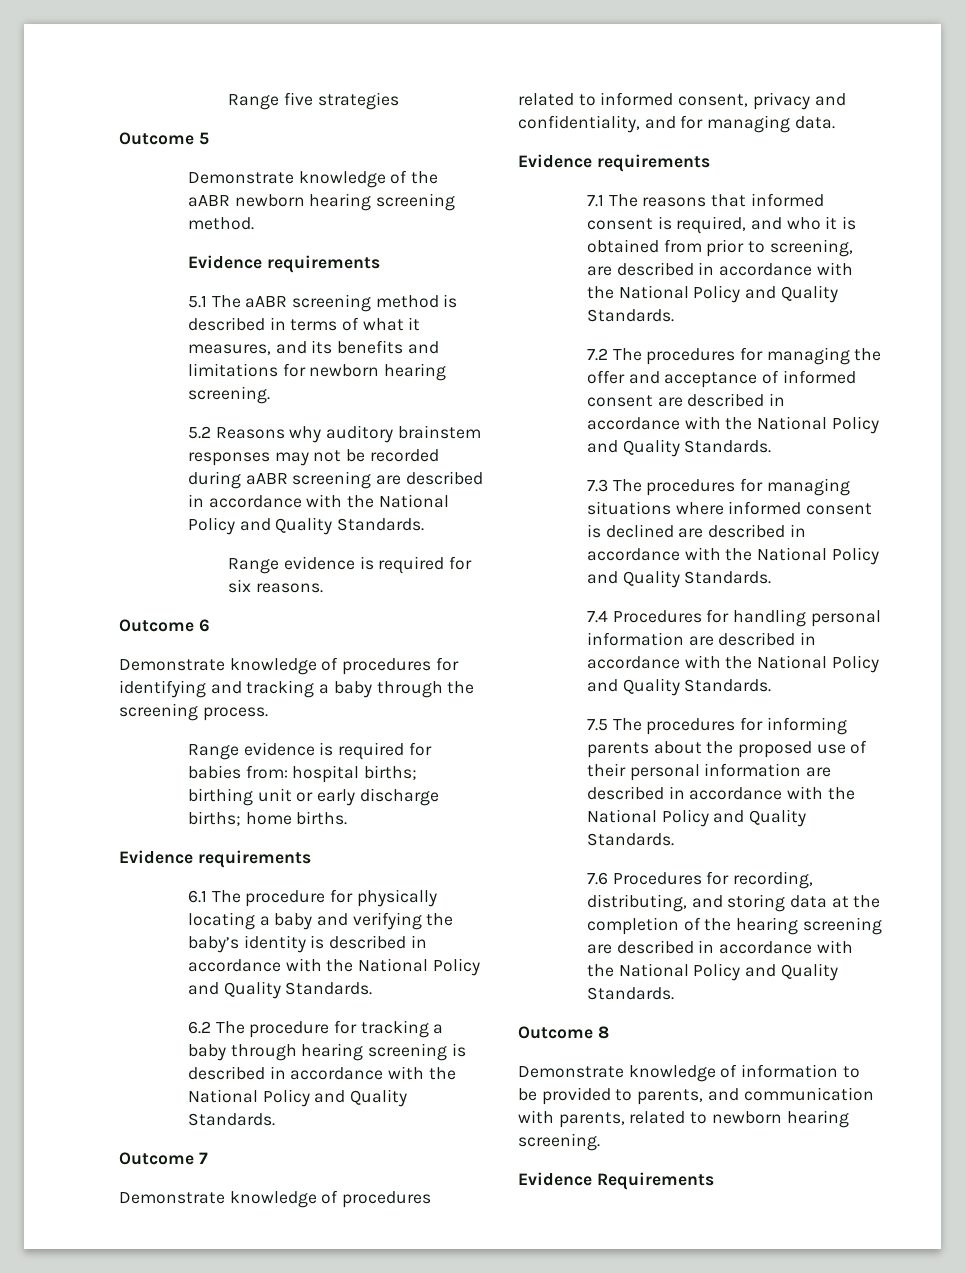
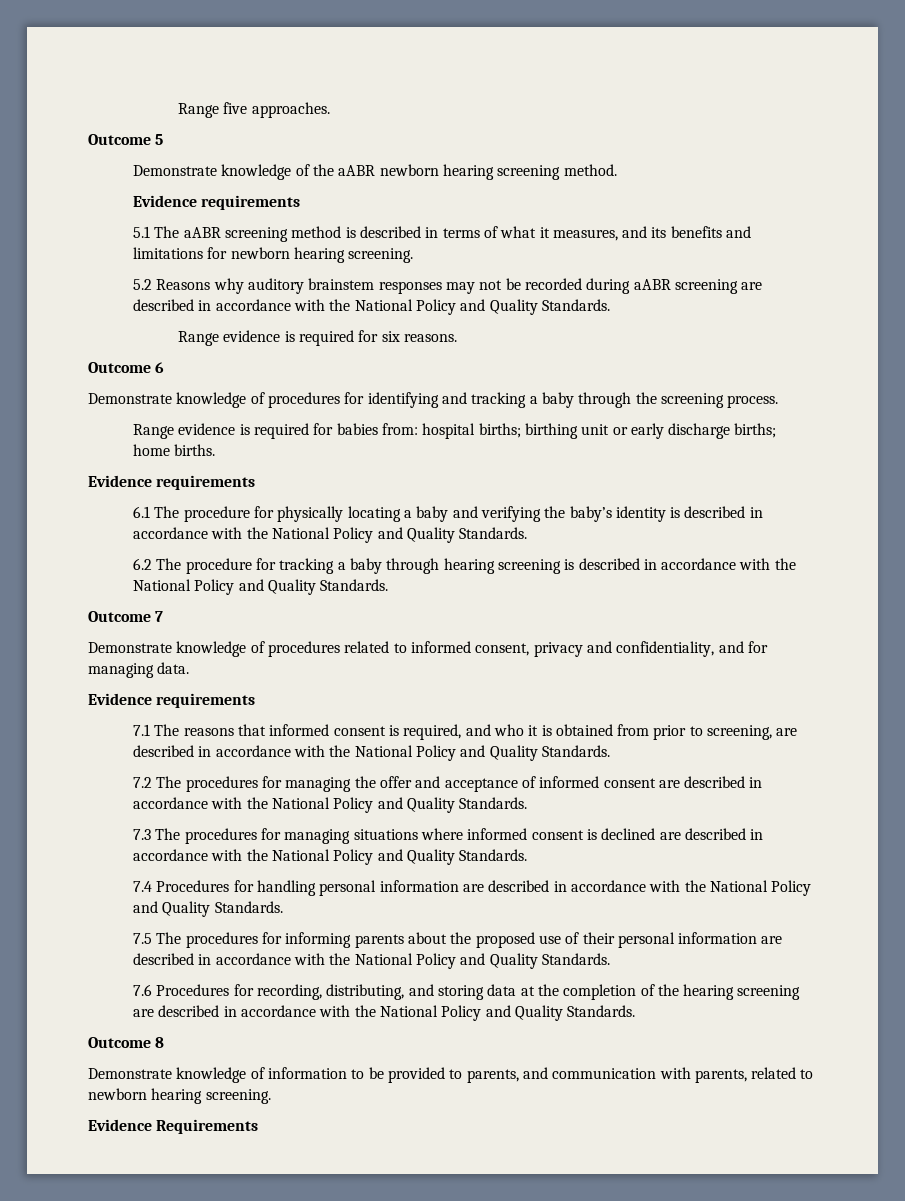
[317,92,399,110] strategies -> [251,102,330,118] approaches.

